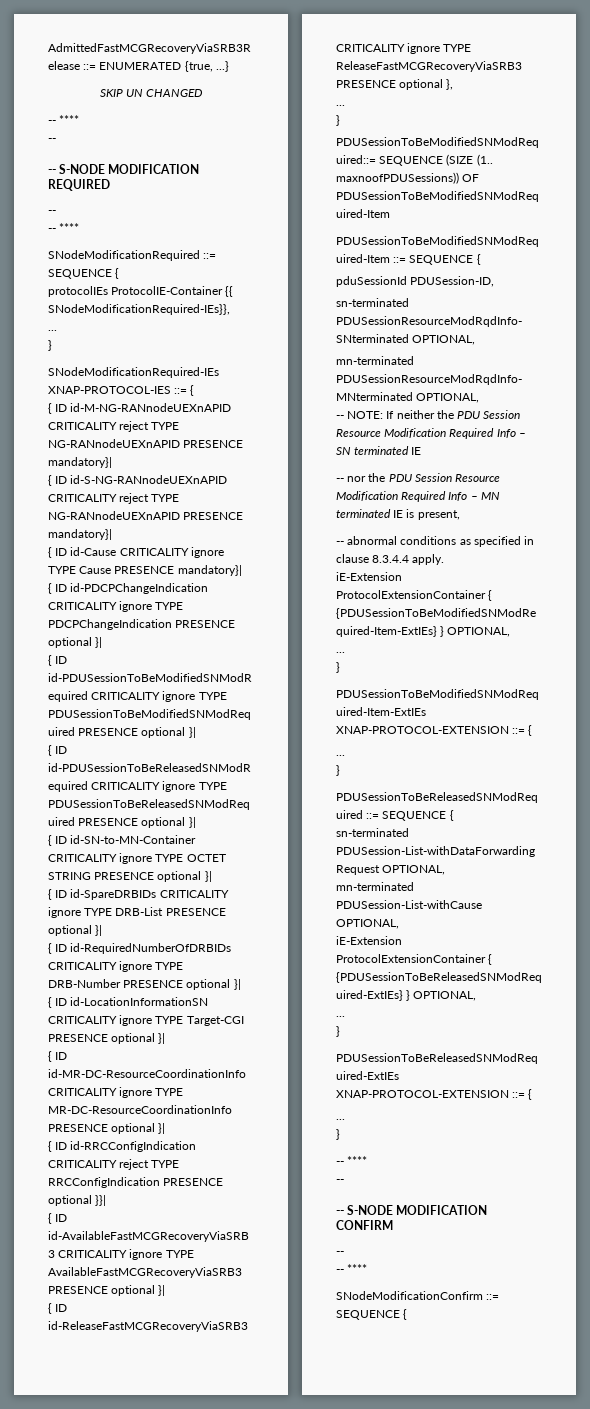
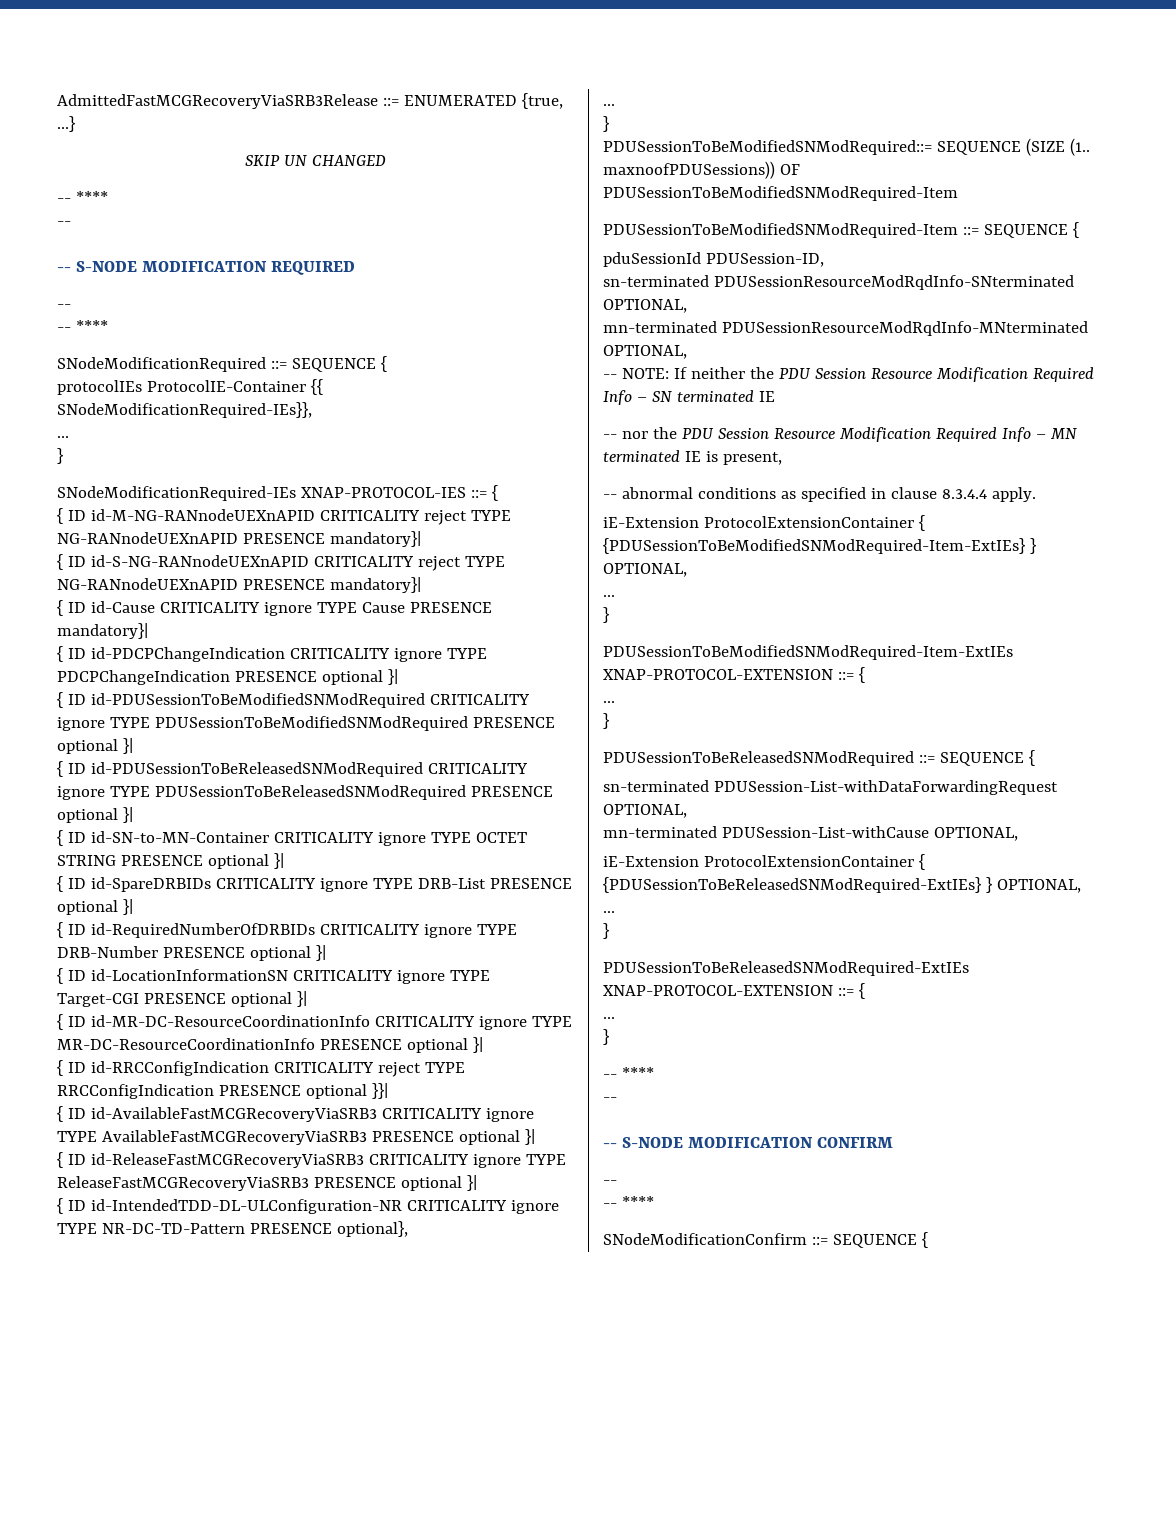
[446,79,454,90] }, -> [466,1175,477,1191] [57,1198,559,1214] [57,1221,408,1237] }| // { ID id-IntendedTDD-DL-ULConfiguration-NR CRITICALITY ignore TYPE NR-DC-TD-Pattern PRESENCE optional},

